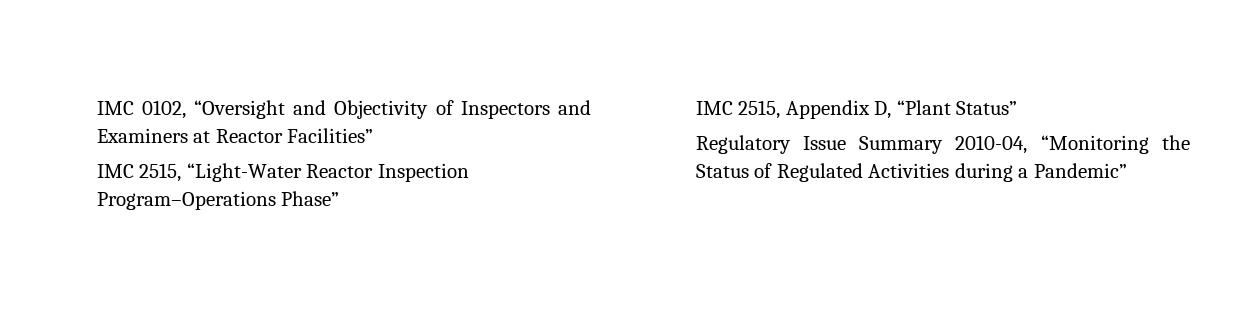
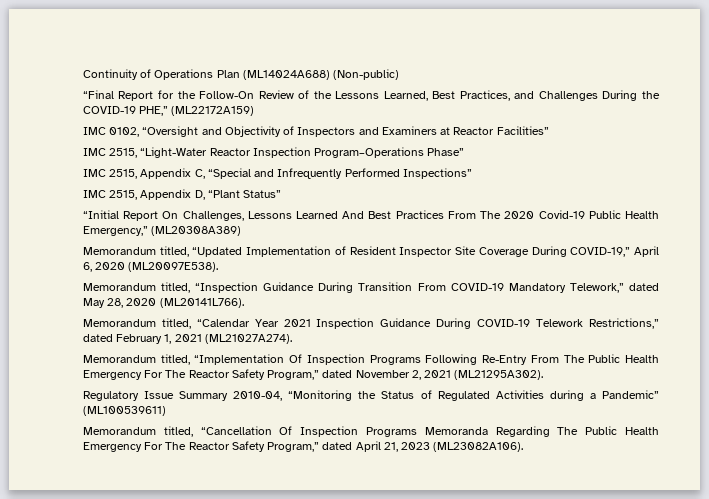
(96, 108) none -> [82,69,400,80] [82,90,660,101] [82,106,255,116] Continuity of Operations Plan (ML14024A688) (Non-public) // “Final Report for the Follow-On Review of the Lessons Learned, Best Practices, and Challenges During the COVID-19 PHE,” (ML22172A159) //
(340, 198) none -> [82,168,472,179] // IMC 2515, Appendix C, “Special and Infrequently Performed Inspections”
(1018, 108) none -> [82,210,660,221] [82,226,242,236] [82,246,659,257] [82,262,219,272] [82,282,660,293] [82,298,244,308] [82,318,660,329] [82,334,292,344] [82,354,660,365] [82,369,544,380] // “Initial Report On Challenges, Lessons Learned And Best Practices From The 2020 Covid-19 Public Health Emergency,” (ML20308A389) // Memorandum titled, “Updated Implementation of Resident Inspector Site Coverage During COVID-19,” April 6, 2020 (ML20097E538). // Memorandum titled, “Inspection Guidance During Transition From COVID-19 Mandatory Telework,” dated May 28, 2020 (ML20141L766). // Memorandum titled, “Calendar Year 2021 Inspection Guidance During COVID-19 Telework Restrictions,” dated February 1, 2021 (ML21027A274). // Memorandum titled, “Implementation Of Inspection Programs Following Re-Entry From The Public Health Emergency For The Reactor Safety Program,” dated November 2, 2021 (ML21295A302).
(1127, 170) none -> [82,406,166,416] [82,426,660,437] [82,441,524,452] (ML100539611) // Memorandum titled, “Cancellation Of Inspection Programs Memoranda Regarding The Public Health Emergency For The Reactor Safety Program,” dated April 21, 2023 (ML23082A106).

